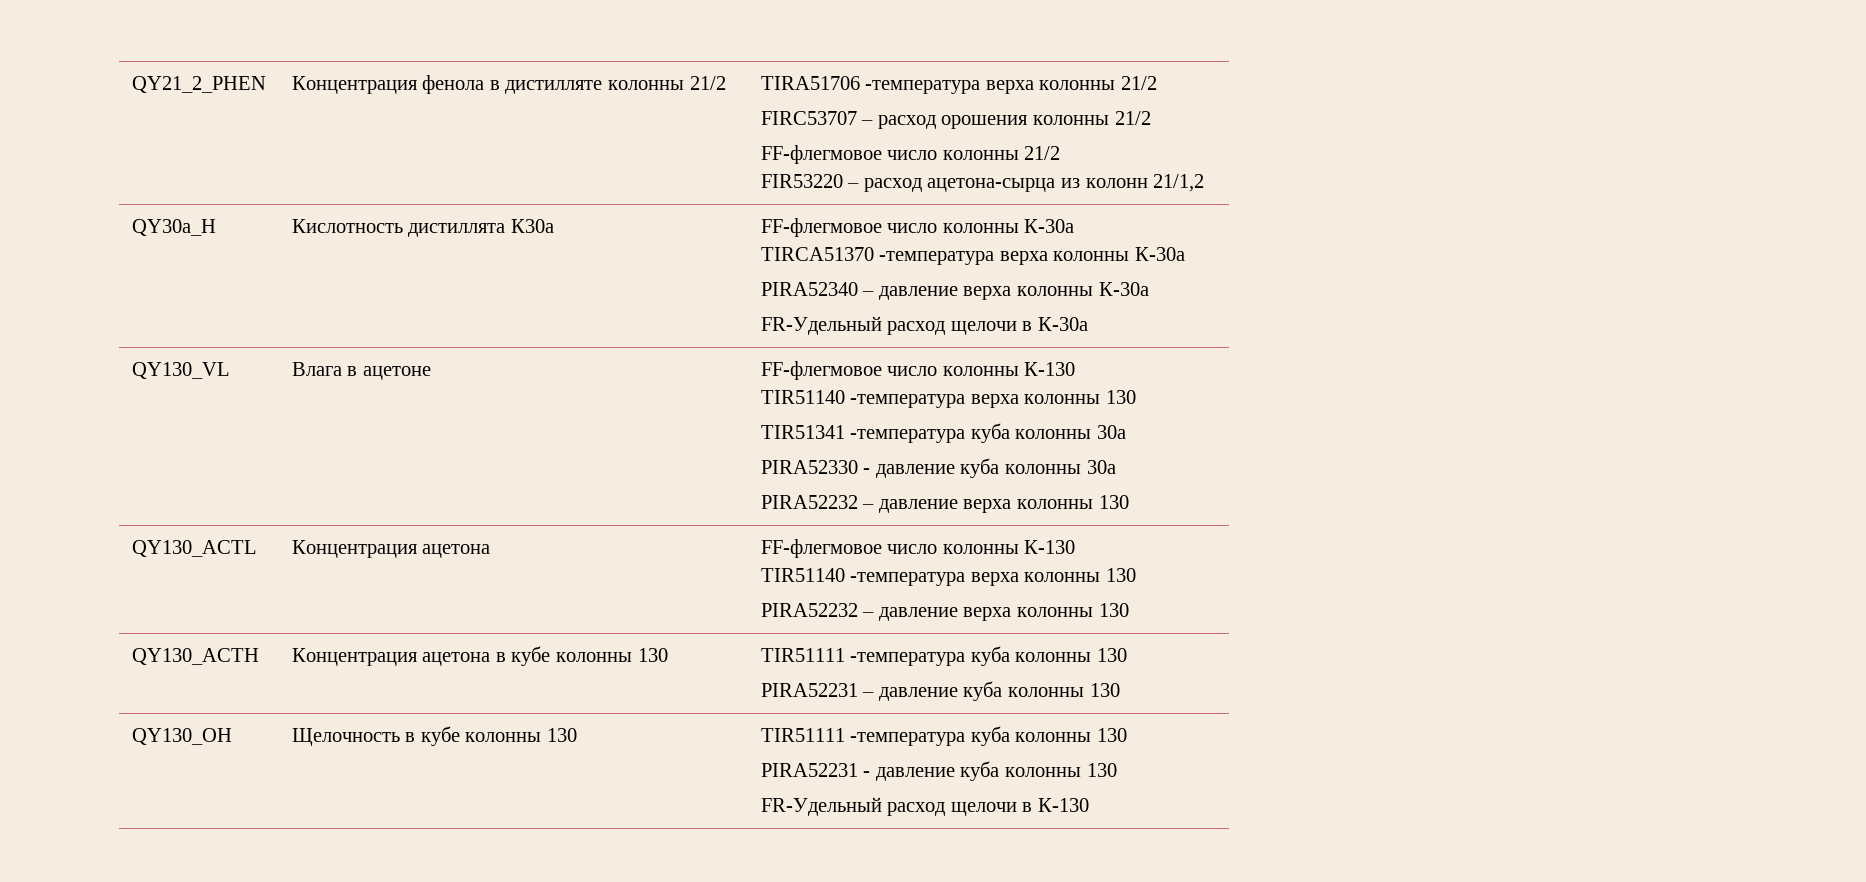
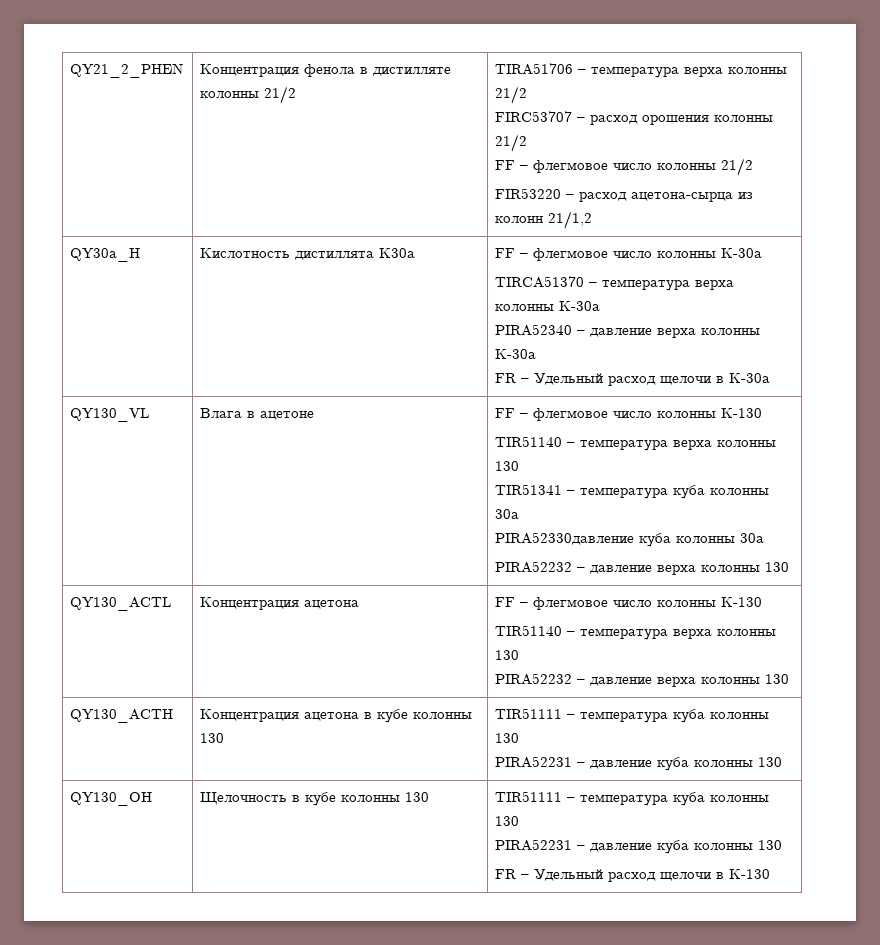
[865,80,981,94] -температура -> [578,66,680,78] – температура
[760,145,882,164] FF-флегмовое -> [495,160,609,173] FF – флегмовое
[760,218,882,237] FF-флегмовое -> [495,248,609,261] FF – флегмовое
[879,251,995,265] -температура -> [589,279,691,291] – температура
[760,316,882,335] FR-Удельный -> [495,373,604,385] FR – Удельный
[760,361,1076,380] [760,390,966,408] FF-флегмовое число колонны К-130 // TIR51140 -температура -> [495,408,763,421] [495,436,669,451] FF – флегмовое число колонны К-130 // TIR51140 – температура
[850,423,1127,443] [760,460,955,478] -температура куба колонны 30а // PIRA52330 - давление -> [567,485,770,499] [495,509,520,519] [495,532,635,545] – температура куба колонны 30а // PIRA52330давление
[760,539,1076,558] [760,568,966,586] FF-флегмовое число колонны К-130 // TIR51140 -температура -> [495,597,763,610] [495,625,669,640] FF – флегмовое число колонны К-130 // TIR51140 – температура
[850,652,966,666] -температура -> [567,711,669,723] – температура
[850,726,1128,746] [760,761,1117,781] [760,797,882,816] -температура куба колонны 130 // PIRA52231 - давление куба колонны 130 // FR-Удельный -> [567,792,770,806] [495,816,520,826] [495,839,783,854] [495,869,604,881] – температура куба колонны 130 // PIRA52231 – давление куба колонны 130 // FR – Удельный

